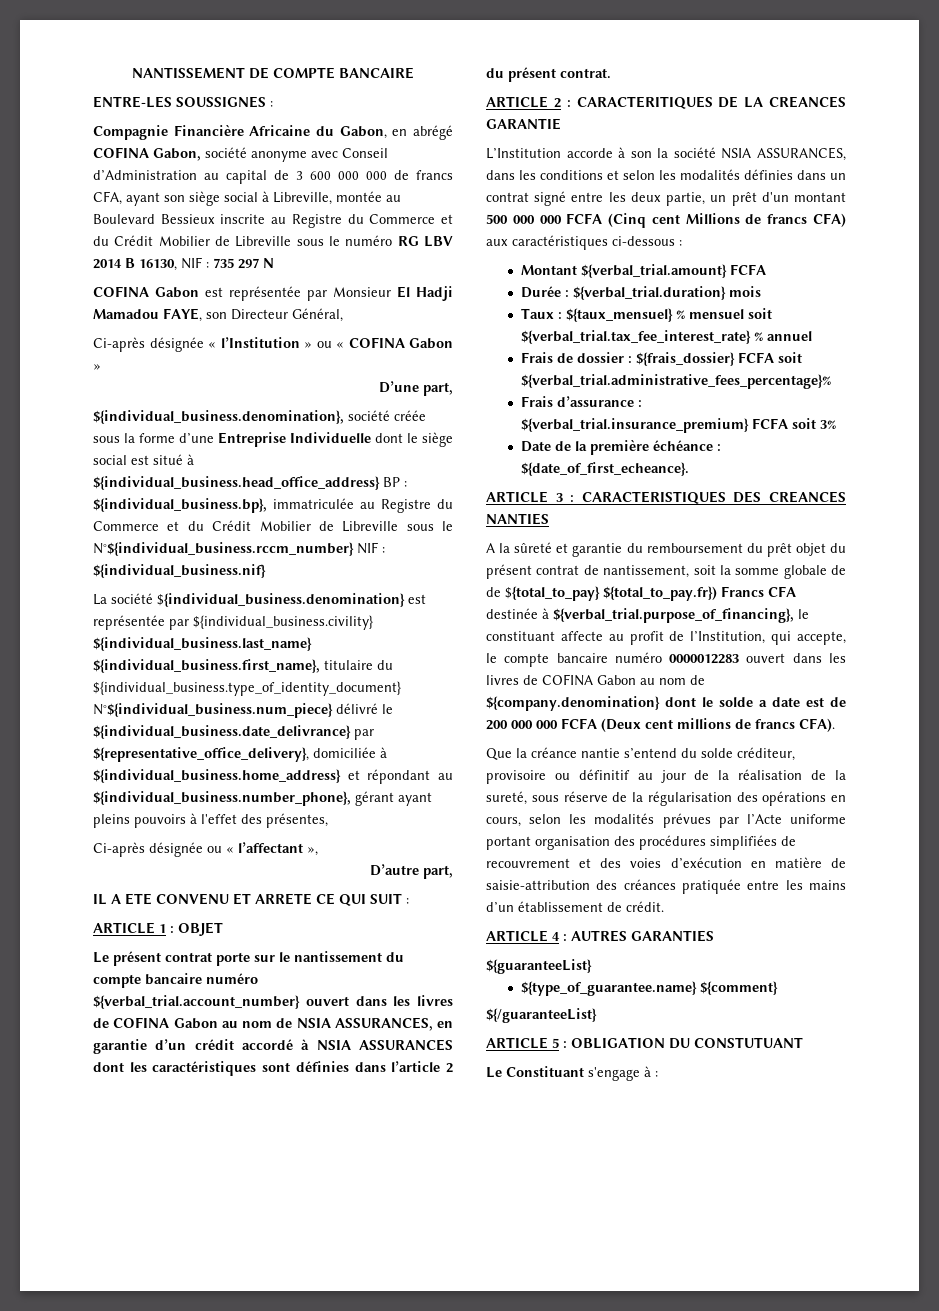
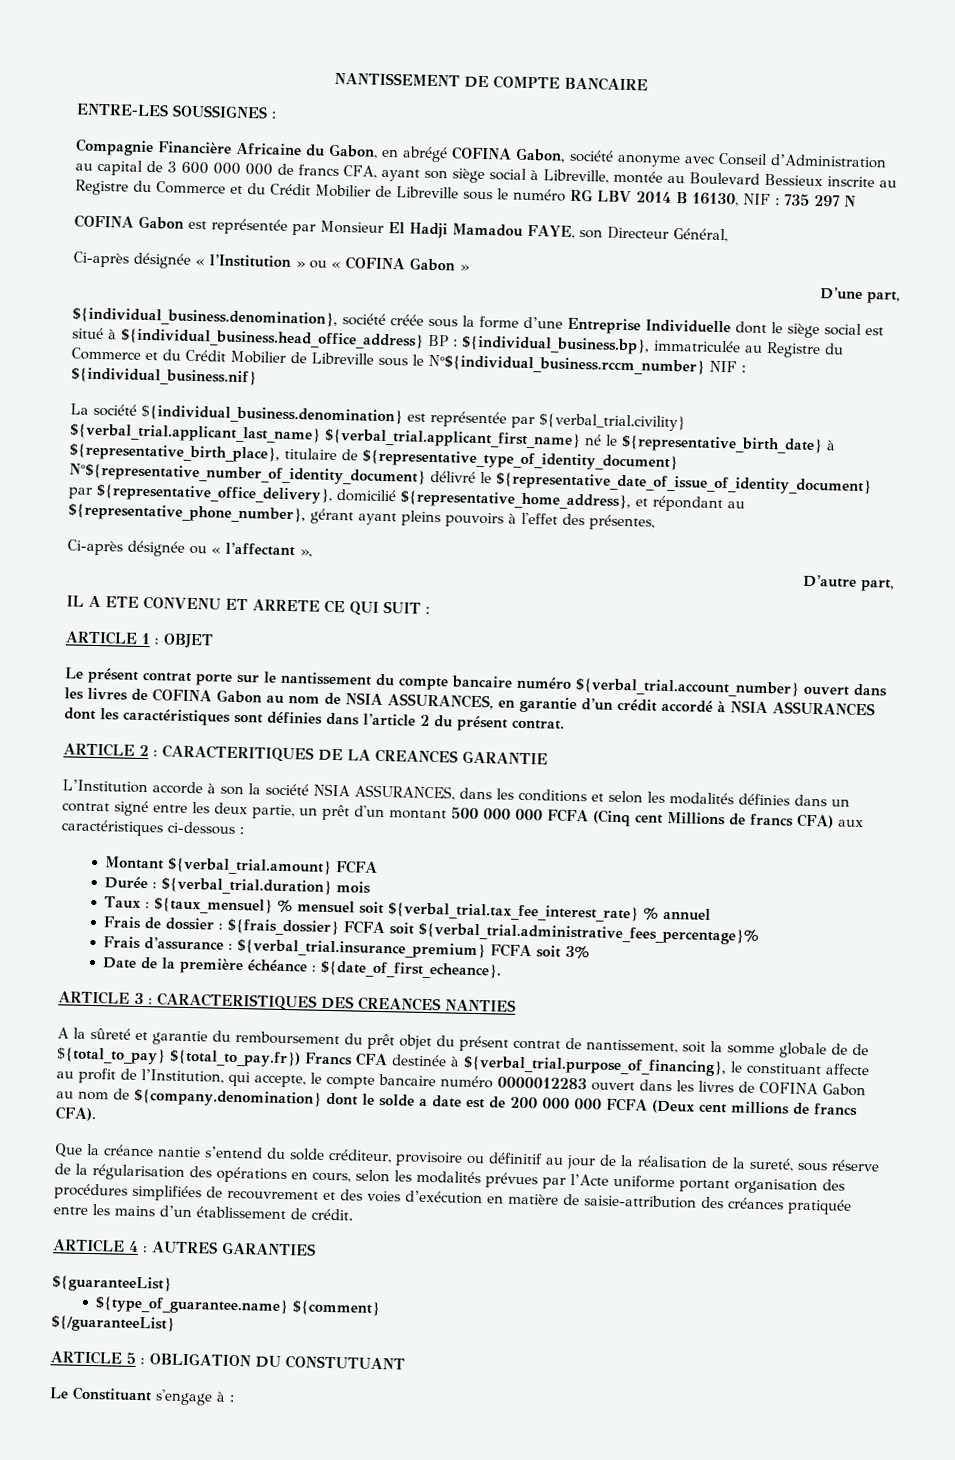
[193,615,373,630] [93,637,312,651] [93,659,393,673] [93,681,401,696] [93,703,333,718] ${individual_business.civility} ${individual_business.last_name} ${individual_business.first_name}, titulaire du ${individual_business.type_of_identity_document} N°${individual_business.num_piece} -> [539,413,686,432] [70,423,836,455] [69,443,678,472] [69,463,426,486] ${verbal_trial.civility} ${verbal_trial.applicant_last_name} ${verbal_trial.applicant_first_name} né le ${representative_birth_date} à ${representative_birth_place}, titulaire de ${representative_type_of_identity_document} N°${representative_number_of_identity_document}
[93,725,351,739] ${individual_business.date_delivrance} -> [496,472,872,496] ${representative_date_of_issue_of_identity_document}
[313,747,387,758] [93,769,341,783] domiciliée à ${individual_business.home_address} -> [336,489,631,511] domicilié ${representative_home_address},
[93,791,351,806] ${individual_business.number_phone}, -> [68,503,306,524] ${representative_phone_number},

